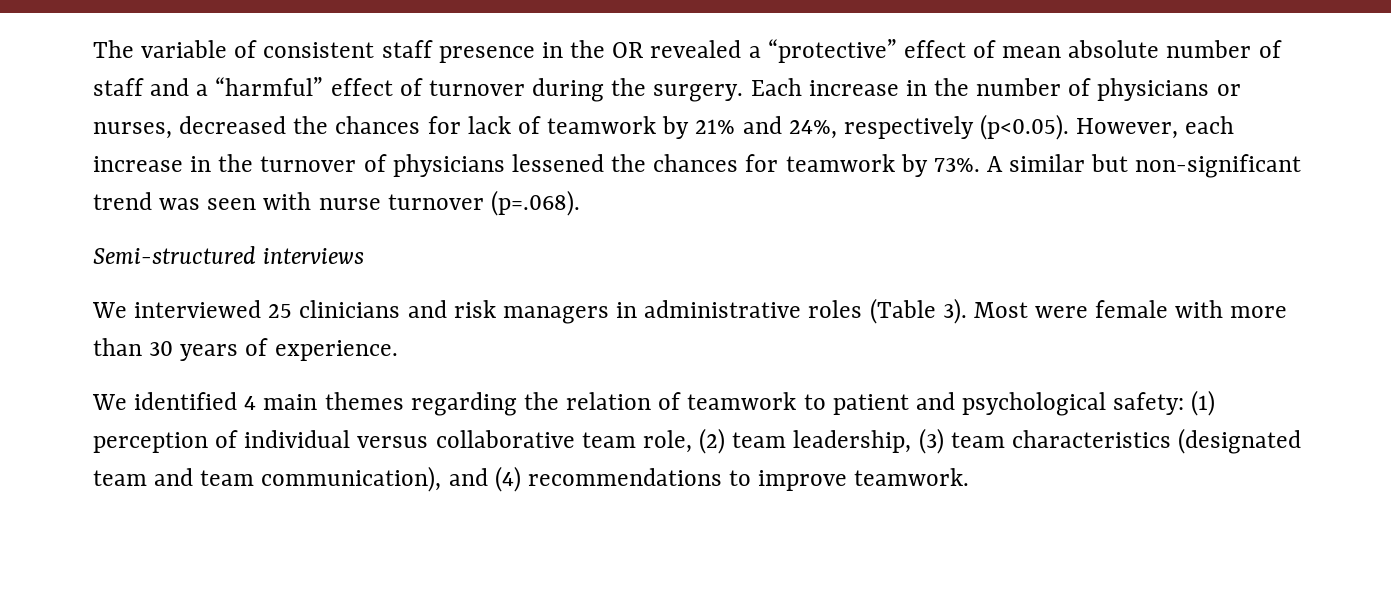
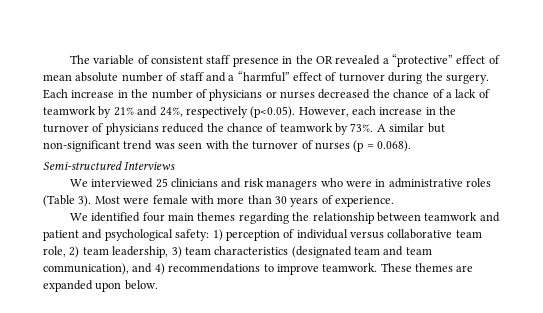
[93,122,172,139] nurses, -> [280,91,315,99] nurses
[335,116,461,134] chances for -> [393,89,452,98] chance of a
[511,154,779,172] lessened the chances for -> [162,123,278,133] reduced the chance of
[318,190,580,216] nurse turnover (p=.068). -> [231,140,412,152] the turnover of nurses (p = 0.068).
[263,248,365,264] interviews -> [124,161,176,170] Interviews
(609, 315) none -> [320,178,372,187] who were
[244,396,257,410] 4 -> [142,212,165,222] four
[566,392,826,410] relation of teamwork to -> [312,212,500,224] relationship between teamwork and
[1191,390,1216,416] (1) -> [212,229,223,241] 1)
[699,428,726,454] (2) -> [69,246,80,258] 2)
[918,428,944,454] (3) -> [171,246,182,258] 3)
[494,466,521,492] (4) -> [154,263,165,275] 4)
(970, 477) none -> [380,263,474,272] [43,280,158,292] These themes are expanded upon below.

